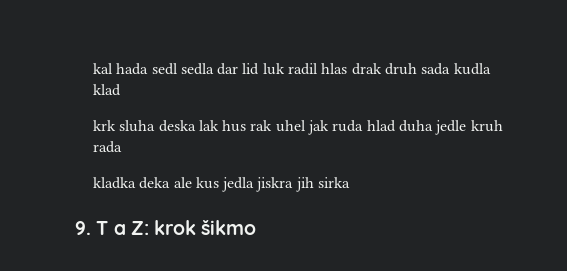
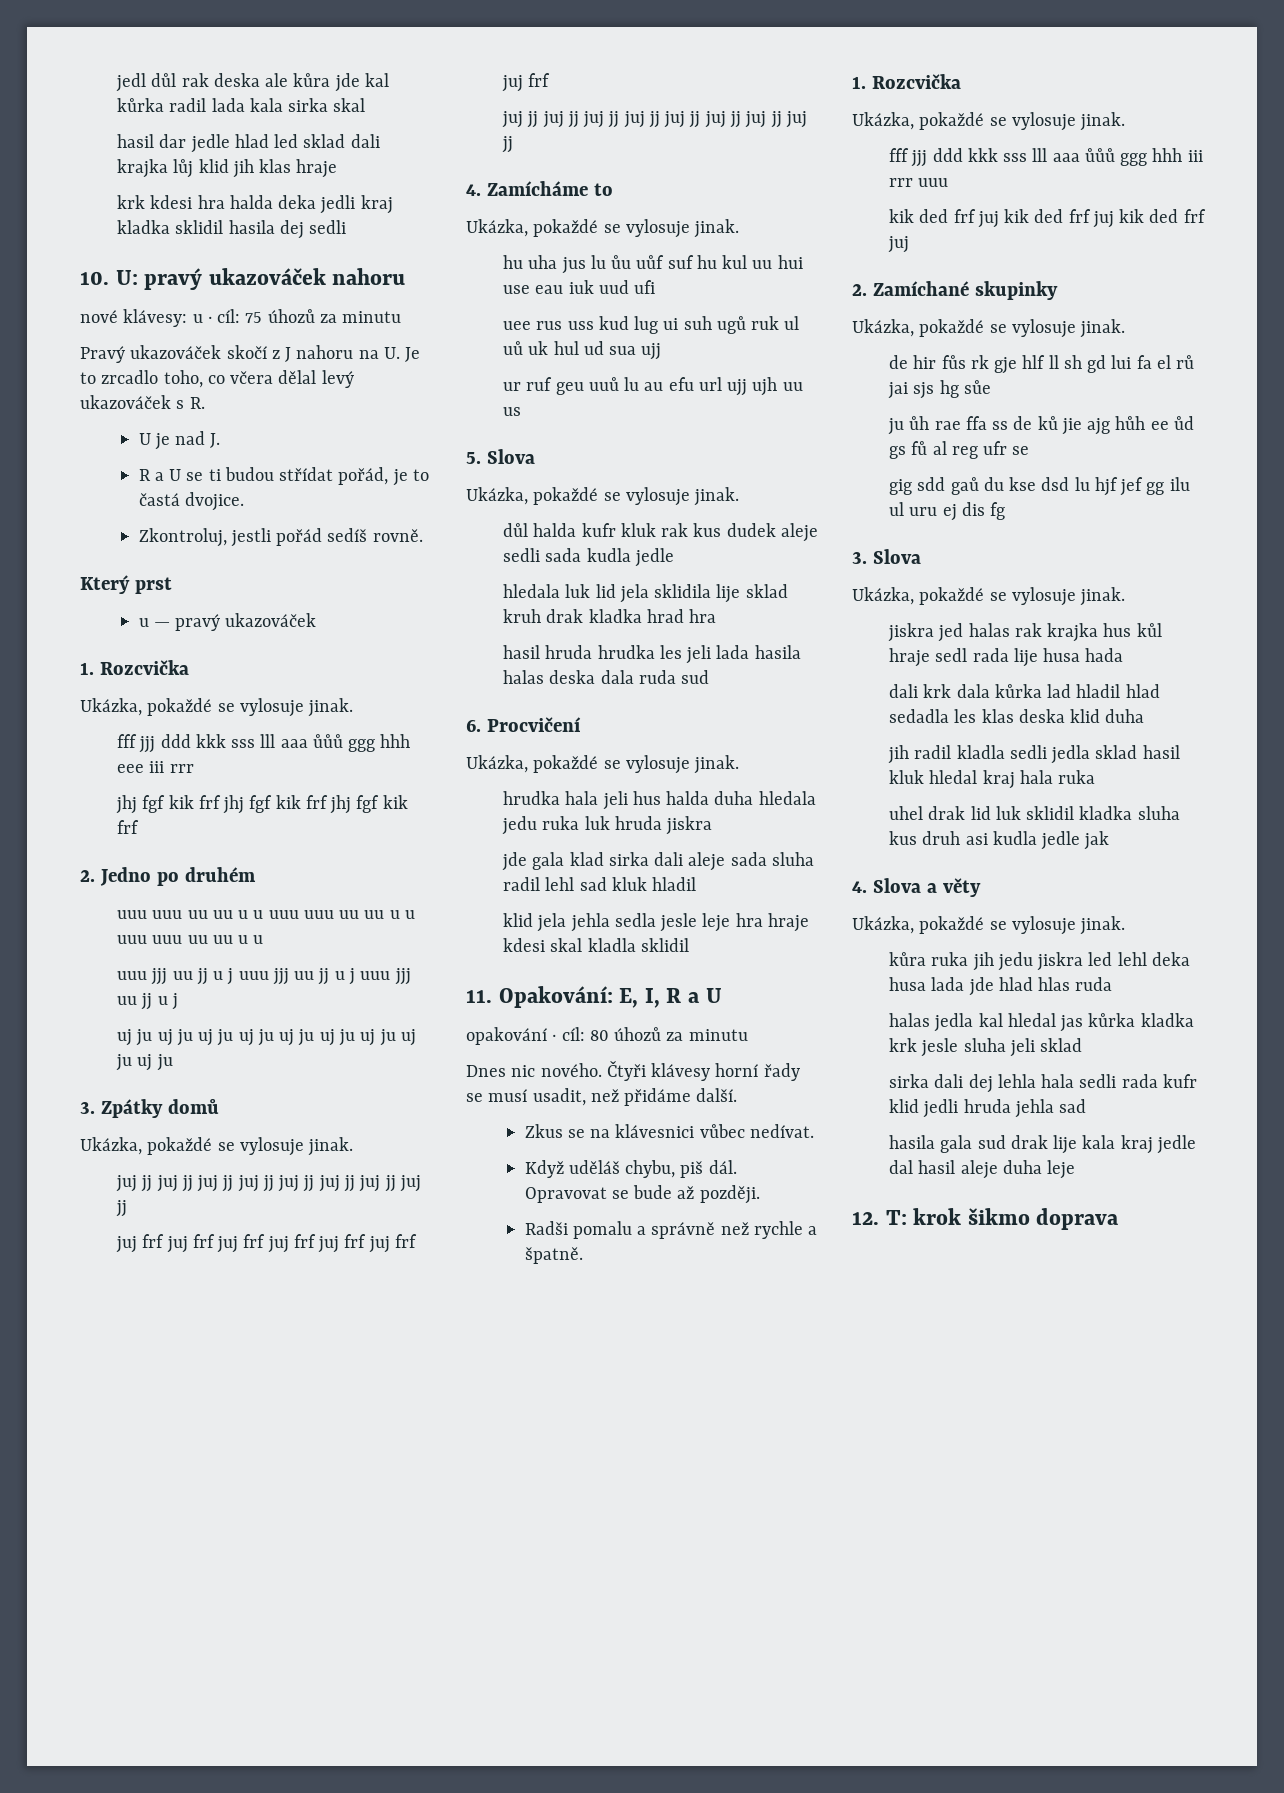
[92,63,491,75] [92,84,121,96] [92,120,503,135] [92,141,122,153] [92,177,351,192] [75,221,149,235] kal hada sedl sedla dar lid luk radil hlas drak druh sada kudla klad // krk sluha deska lak hus rak uhel jak ruda hlad duha jedle kruh rada // kladka deka ale kus jedla jiskra jih sirka // 9. T a Z: -> [116,73,389,92] [117,98,366,112] [117,134,380,153] [117,159,338,178] [117,195,393,214] [117,220,347,239] [80,268,406,290] [80,309,402,327] [80,345,421,363] [80,370,354,388] [80,395,205,409] [138,431,221,450] [138,467,429,486] [138,492,244,511] [138,528,423,547] [80,575,172,594] [138,613,317,631] [80,660,189,675] [80,698,354,717] [117,734,411,753] [117,761,194,773] [116,795,408,814] [117,820,140,834] [80,867,256,886] [117,910,415,919] [117,935,264,944] [117,968,411,985] [117,993,178,1010] [117,1029,416,1046] [116,1054,173,1071] [80,1098,219,1118] [80,1137,354,1156] [116,1175,421,1192] [116,1200,128,1217] [116,1234,417,1253] [502,73,551,92] [502,111,807,128] [502,136,514,153] [466,181,613,196] [466,219,740,238] [503,255,803,274] [503,280,656,294] [503,316,800,334] [503,341,662,360] [503,377,803,396] [503,407,522,416] [466,449,535,464] [466,487,740,506] [503,523,818,542] [503,548,674,567] [503,584,788,603] [503,609,717,623] [503,645,801,664] [503,670,710,684] [466,717,581,732] [466,755,740,774] [503,791,816,810] [502,816,713,835] [502,852,814,871] [503,877,697,891] [503,913,809,932] [503,938,689,952] [466,986,722,1008] [466,1027,748,1045] [466,1061,800,1081] [466,1088,738,1106] [524,1124,814,1138] [524,1160,737,1178] [524,1185,760,1204] [524,1221,818,1239] [524,1247,583,1264] [852,74,961,89] [852,112,1126,131] [889,148,1203,167] [889,178,949,187] [889,209,1206,228] [888,236,910,253] [852,281,1058,300] [852,319,1126,338] [889,355,1195,374] [888,380,991,399] [888,416,1194,435] [889,441,1030,459] [889,477,1190,496] [889,502,1006,521] [852,549,921,564] [852,587,1126,606] [888,623,1162,642] [889,648,1124,667] [889,684,1160,698] [889,709,1145,723] [888,745,1180,764] [889,770,1096,789] [889,806,1180,820] [889,831,1110,850] [852,878,981,897] [852,916,1126,935] [889,952,1190,971] [889,977,1113,996] [889,1013,1194,1032] [889,1038,1083,1057] [889,1074,1197,1093] [889,1099,1087,1118] [889,1135,1196,1154] [889,1160,1076,1179] [852,1210,907,1225] jedl důl rak deska ale kůra jde kal kůrka radil lada kala sirka skal // hasil dar jedle hlad led sklad dali krajka lůj klid jih klas hraje // krk kdesi hra halda deka jedli kraj kladka sklidil hasila dej sedli // 10. U: pravý ukazováček nahoru // nové klávesy: u · cíl: 75 úhozů za minutu // Pravý ukazováček skočí z J nahoru na U. Je to zrcadlo toho, co včera dělal levý ukazováček s R. // U je nad J. // R a U se ti budou střídat pořád, je to častá dvojice. // Zkontroluj, jestli pořád sedíš rovně. // Který prst // u — pravý ukazováček // 1. Rozcvička // Ukázka, pokaždé se vylosuje jinak. // fff jjj ddd kkk sss lll aaa ůůů ggg hhh eee iii rrr // jhj fgf kik frf jhj fgf kik frf jhj fgf kik frf // 2. Jedno po druhém // uuu uuu uu uu u u uuu uuu uu uu u u uuu uuu uu uu u u // uuu jjj uu jj u j uuu jjj uu jj u j uuu jjj uu jj u j // uj ju uj ju uj ju uj ju uj ju uj ju uj ju uj ju uj ju // 3. Zpátky domů // Ukázka, pokaždé se vylosuje jinak. // juj jj juj jj juj jj juj jj juj jj juj jj juj jj juj jj // juj frf juj frf juj frf juj frf juj frf juj frf juj frf // juj jj juj jj juj jj juj jj juj jj juj jj juj jj juj jj // 4. Zamícháme to // Ukázka, pokaždé se vylosuje jinak. // hu uha jus lu ůu uůf suf hu kul uu hui use eau iuk uud ufi // uee rus uss kud lug ui suh ugů ruk ul uů uk hul ud sua ujj // ur ruf geu uuů lu au efu url ujj ujh uu us // 5. Slova // Ukázka, pokaždé se vylosuje jinak. // důl halda kufr kluk rak kus dudek aleje sedli sada kudla jedle // hledala luk lid jela sklidila lije sklad kruh drak kladka hrad hra // hasil hruda hrudka les jeli lada hasila halas deska dala ruda sud // 6. Procvičení // Ukázka, pokaždé se vylosuje jinak. // hrudka hala jeli hus halda duha hledala jedu ruka luk hruda jiskra // jde gala klad sirka dali aleje sada sluha radil lehl sad kluk hladil // klid jela jehla sedla jesle leje hra hraje kdesi skal kladla sklidil // 11. Opakování: E, I, R a U // opakování · cíl: 80 úhozů za minutu // Dnes nic nového. Čtyři klávesy horní řady se musí usadit, než přidáme další. // Zkus se na klávesnici vůbec nedívat. // Když uděláš chybu, piš dál. Opravovat se bude až později. // Radši pomalu a správně než rychle a špatně. // 1. Rozcvička // Ukázka, pokaždé se vylosuje jinak. // fff jjj ddd kkk sss lll aaa ůůů ggg hhh iii rrr uuu // kik ded frf juj kik ded frf juj kik ded frf juj // 2. Zamíchané skupinky // Ukázka, pokaždé se vylosuje jinak. // de hir fůs rk gje hlf ll sh gd lui fa el rů jai sjs hg sůe // ju ůh rae ffa ss de ků jie ajg hůh ee ůd gs fů al reg ufr se // gig sdd gaů du kse dsd lu hjf jef gg ilu ul uru ej dis fg // 3. Slova // Ukázka, pokaždé se vylosuje jinak. // jiskra jed halas rak krajka hus kůl hraje sedl rada lije husa hada // dali krk dala kůrka lad hladil hlad sedadla les klas deska klid duha // jih radil kladla sedli jedla sklad hasil kluk hledal kraj hala ruka // uhel drak lid luk sklidil kladka sluha kus druh asi kudla jedle jak // 4. Slova a věty // Ukázka, pokaždé se vylosuje jinak. // kůra ruka jih jedu jiskra led lehl deka husa lada jde hlad hlas ruda // halas jedla kal hledal jas kůrka kladka krk jesle sluha jeli sklad // sirka dali dej lehla hala sedli rada kufr klid jedli hruda jehla sad // hasila gala sud drak lije kala kraj jedle dal hasil aleje duha leje // 12. T:
(257, 227) none -> [1036,1208,1120,1230] doprava

